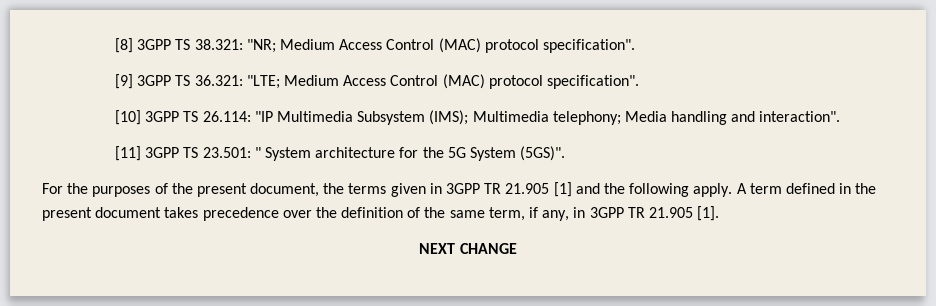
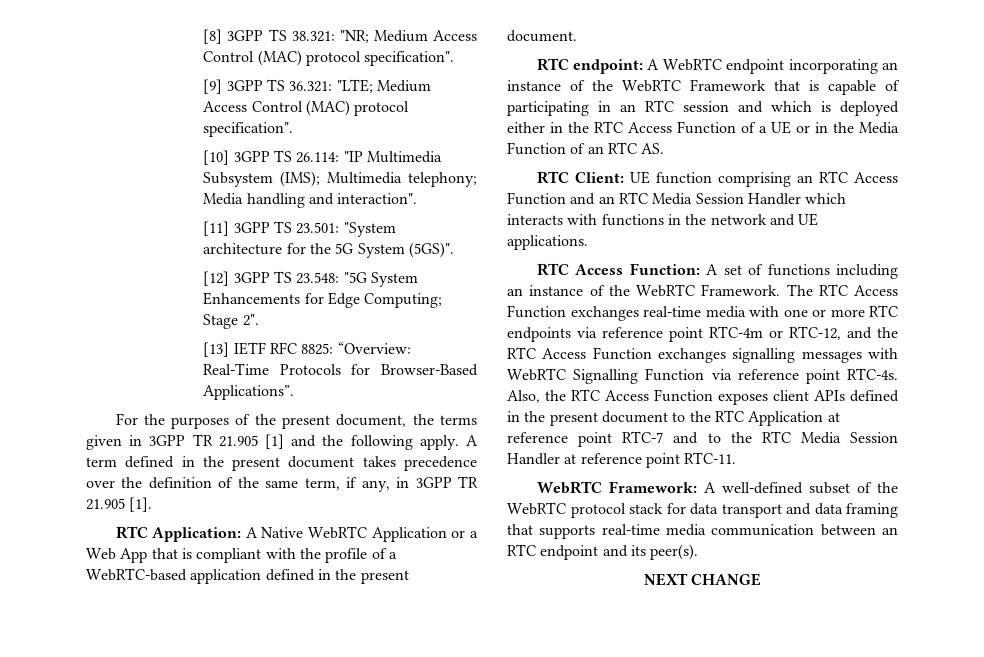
[254,147,311,161] " System -> [343,222,396,237] "System
(566, 153) none -> [203,271,418,287] [203,292,443,308] [203,314,259,329] [203,342,411,357] [203,363,478,376] [203,385,295,400] // [12] 3GPP TS 23.548: "5G System Enhancements for Edge Computing; Stage 2". // [13] IETF RFC 8825: “Overview: Real-Time Protocols for Browser-Based Applications”.
(720, 213) none -> [115,526,478,542] [86,548,397,563] [86,568,409,584] [507,30,577,42] [536,58,899,74] [507,79,900,95] [507,100,899,116] [507,121,899,134] [507,142,665,155] [536,171,898,187] [507,192,847,205] [507,213,819,226] [507,235,588,250] [536,263,898,279] [507,284,898,297] [507,305,898,321] [507,326,898,342] [507,347,898,363] [507,368,899,384] [507,389,899,405] [507,410,840,426] [507,431,898,447] [507,452,737,468] [536,481,898,494] [507,502,898,518] [507,524,898,539] [507,544,699,560] // RTC Application: A Native WebRTC Application or a Web App that is compliant with the profile of a WebRTC-based application defined in the present document. // RTC endpoint: A WebRTC endpoint incorporating an instance of the WebRTC Framework that is capable of participating in an RTC session and which is deployed either in the RTC Access Function of a UE or in the Media Function of an RTC AS. // RTC Client: UE function comprising an RTC Access Function and an RTC Media Session Handler which interacts with functions in the network and UE applications. // RTC Access Function: A set of functions including an instance of the WebRTC Framework. The RTC Access Function exchanges real-time media with one or more RTC endpoints via reference point RTC-4m or RTC-12, and the RTC Access Function exchanges signalling messages with WebRTC Signalling Function via reference point RTC-4s. Also, the RTC Access Function exposes client APIs defined in the present document to the RTC Application at reference point RTC-7 and to the RTC Media Session Handler at reference point RTC-11. // WebRTC Framework: A well-defined subset of the WebRTC protocol stack for data transport and data framing that supports real-time media communication between an RTC endpoint and its peer(s).

